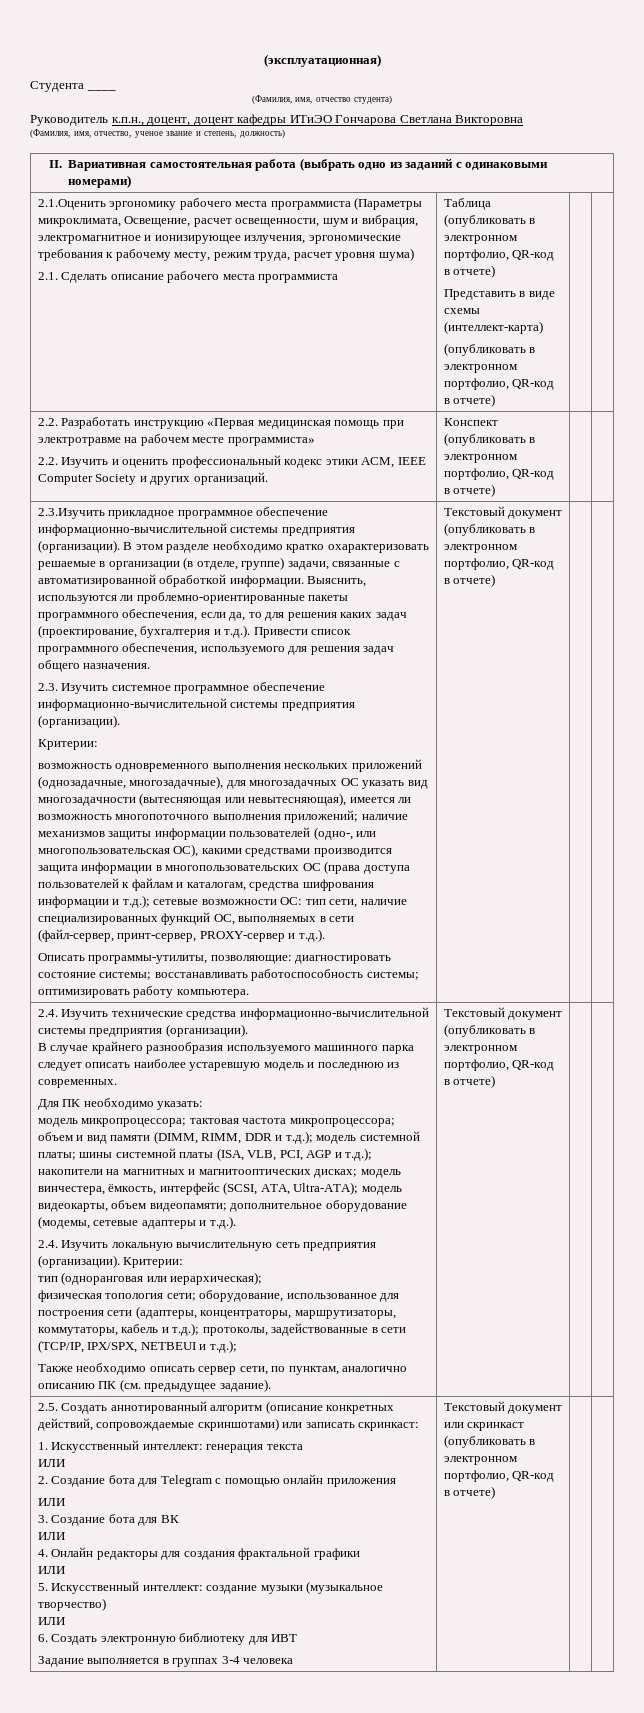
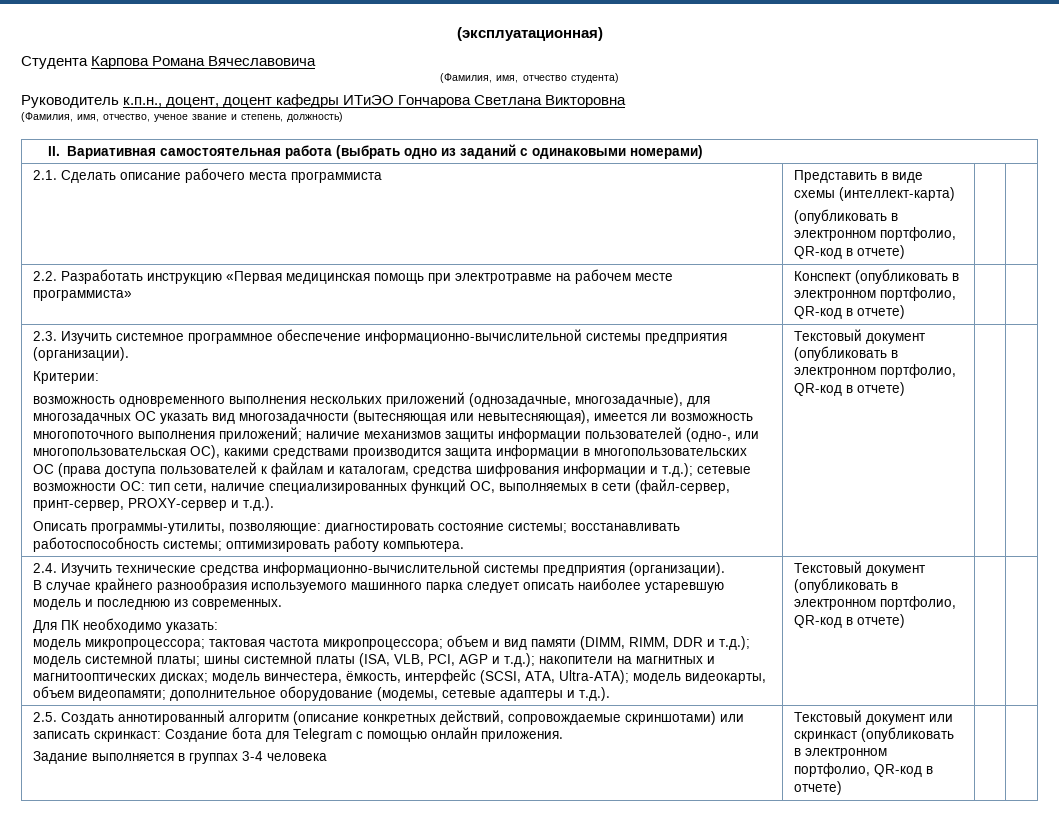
[86,89,116,91] ____ -> [91,56,317,69] Карпова Романа Вячеславовича
[37,197,423,210] [37,215,418,227] [37,235,401,244] [37,248,414,261] 2.1.Оценить эргономику рабочего места программиста (Параметры микроклимата, Освещение, расчет освещенности, шум и вибрация, электромагнитное и ионизирующее излучения, эргономические требования к рабочему месту, режим труда, расчет уровня шума) // -> (704, 152) none
[443,198,491,210] [443,214,536,227] [443,235,517,244] [443,249,555,261] [443,265,496,278] Таблица (опубликовать в электронном портфолио, QR-код в отчете) // -> (382, 177) none
[37,455,426,468] [37,472,268,485] // 2.2. Изучить и оценить профессиональный кодекс этики ACM, IEEE Computer Society и других организаций. -> (132, 295) none
[37,507,329,519] [37,523,355,536] [37,540,429,553] [37,557,400,570] [37,574,367,587] [37,592,349,604] [37,609,407,621] [37,625,352,638] [37,643,395,655] [37,660,151,672] 2.3.Изучить прикладное программное обеспечение информационно-вычислительной системы предприятия (организации). В этом разделе необходимо кратко охарактеризовать решаемые в организации (в отделе, группе) задачи, связанные с автоматизированной обработкой информации. Выяснить, используются ли проблемно-ориентированные пакеты программного обеспечения, если да, то для решения каких задач (проектирование, бухгалтерия и т.д.). Привести список программного обеспечения, используемого для решения задач общего назначения. // -> (905, 312) none
[37,1240,377,1251] [37,1255,184,1268] [37,1272,263,1285] [37,1290,400,1302] [37,1306,396,1319] [37,1323,407,1336] [37,1340,237,1353] [37,1363,408,1375] [37,1379,271,1392] // 2.4. Изучить локальную вычислительную сеть предприятия (организации). Критерии: // тип (одноранговая или иерархическая); // физическая топология сети; оборудование, использованное для построения сети (адаптеры, концентраторы, маршрутизаторы, коммутаторы, кабель и т.д.); протоколы, задействованные в сети (TCP/IP, IPX/SPX, NETBEUI и т.д.); // Также необходимо описать сервер сети, по пунктам, аналогично описанию ПК (см. предыдущее задание). -> (610, 694) none
[37,1440,303,1453] [37,1459,65,1467] [37,1476,48,1484] // 1. Искусственный интеллект: генерация текста // ИЛИ // 2. -> (161, 736) none
[326,1478,396,1487] [37,1498,65,1506] [37,1514,179,1526] [37,1532,65,1540] [37,1547,360,1560] [37,1566,65,1574] [37,1581,384,1594] [37,1598,106,1611] [37,1617,65,1625] [37,1633,298,1645] приложения // ИЛИ // 3. Создание бота для ВК // ИЛИ // 4. Онлайн редакторы для создания фрактальной графики // ИЛИ // 5. Искусственный интеллект: создание музыки (музыкальное творчество) // ИЛИ // 6. Создать электронную библиотеку для ИВТ -> [480,731,563,742] приложения.

